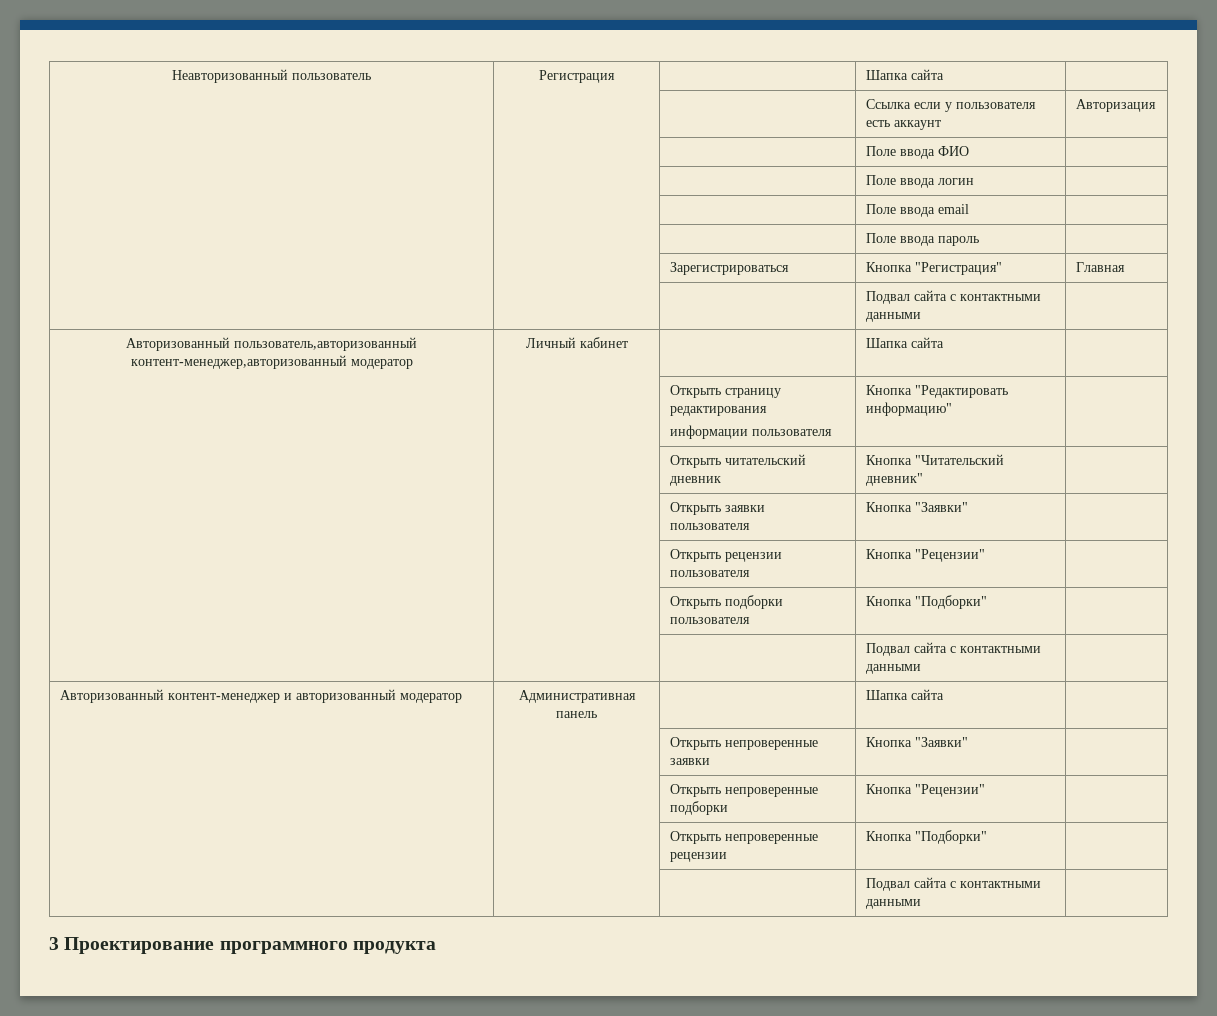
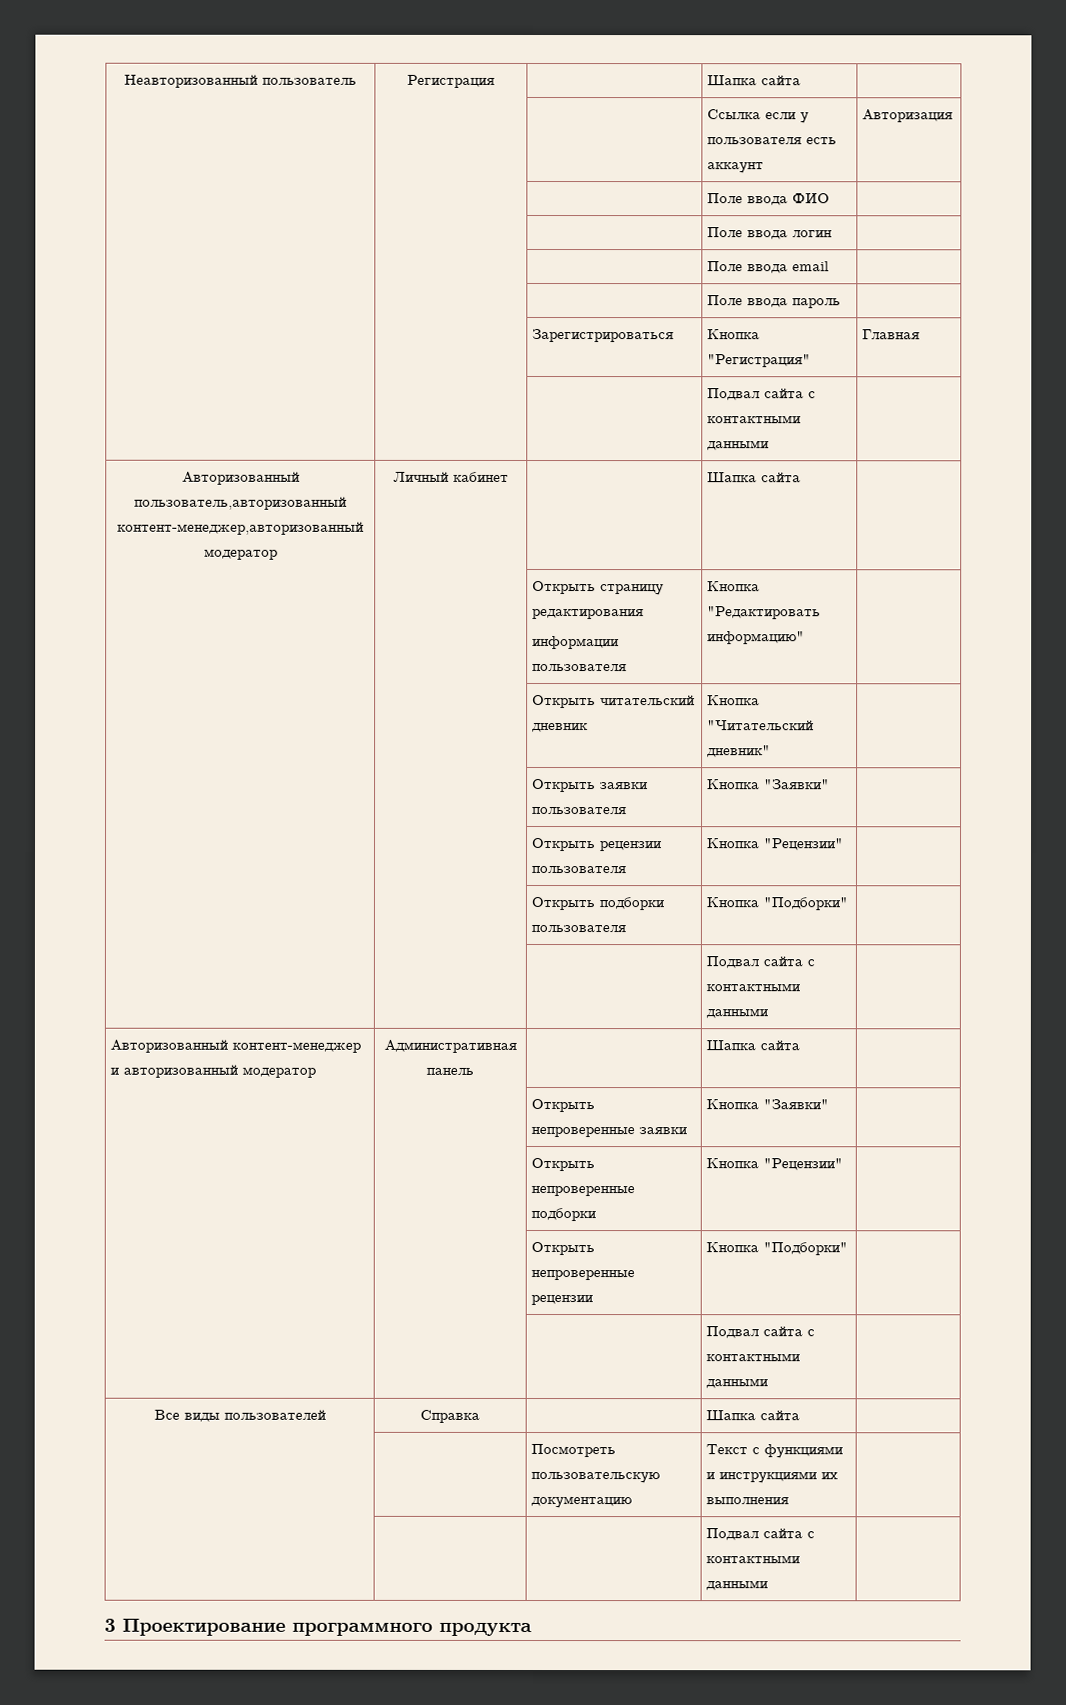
(921, 904) none -> [153,1409,326,1422] [420,1409,480,1423] [706,1410,801,1421] [531,1443,617,1458] [531,1471,661,1484] [531,1495,633,1509] [706,1444,844,1459] [706,1471,839,1484] [706,1497,790,1505] [706,1528,816,1541] [706,1555,801,1564] [706,1580,769,1591] // Все виды пользователей | Справка | | Шапка сайта | // | | Посмотреть пользовательскую документацию | Текст с функциями и инструкциями их выполнения | // | | | Подвал сайта с контактными данными |

